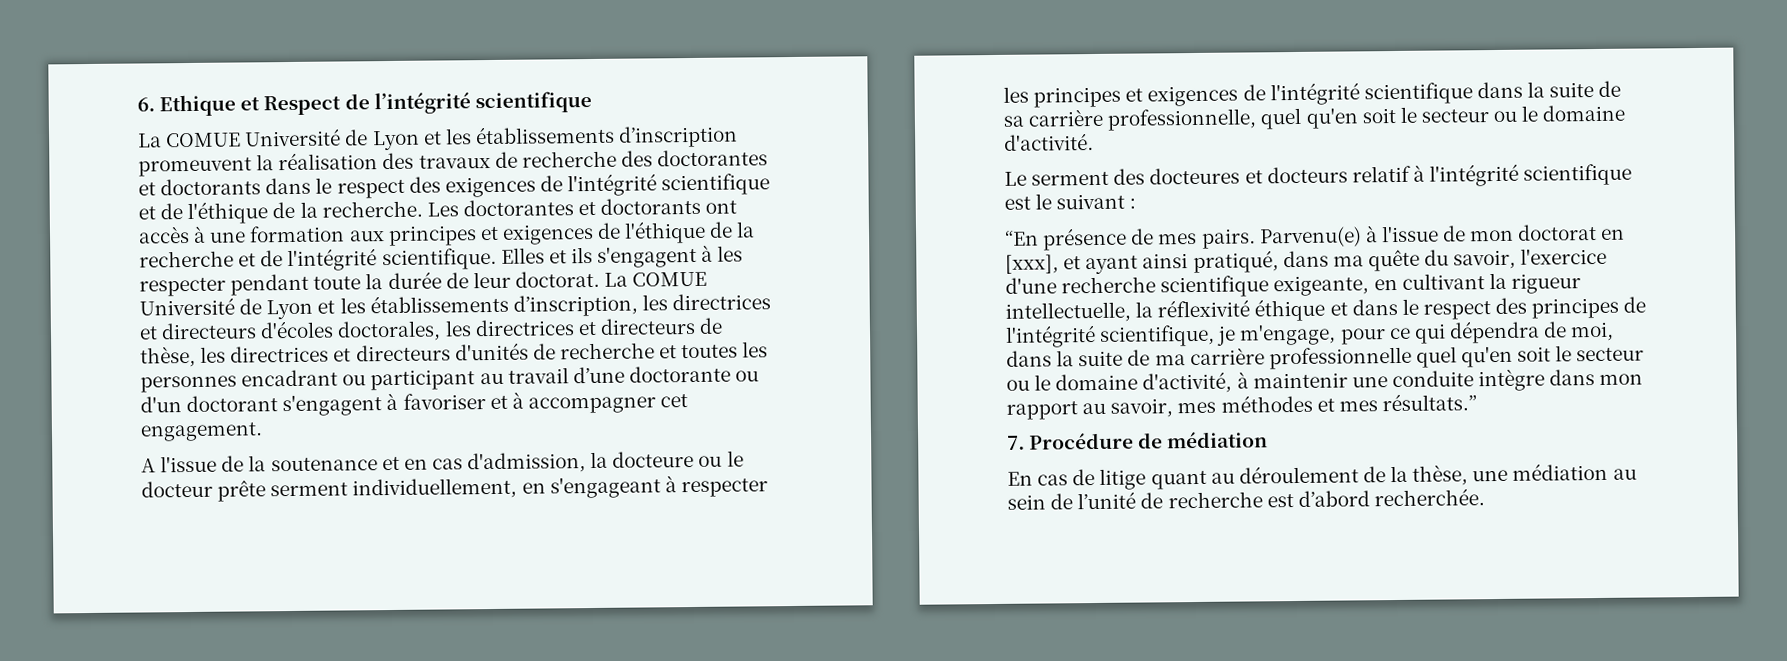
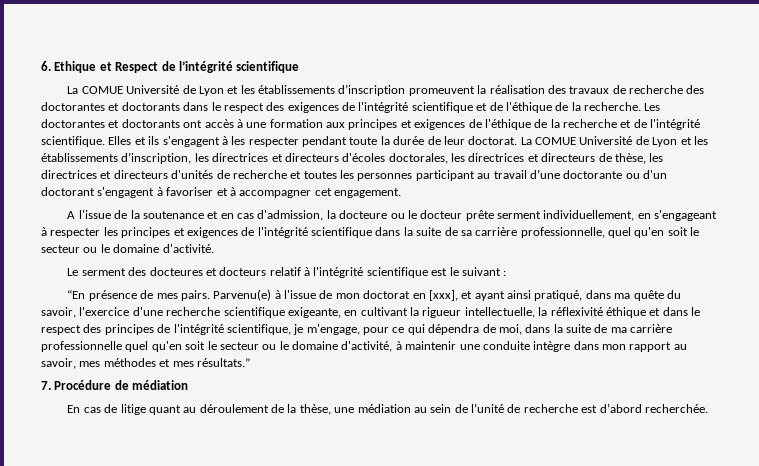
[241,369,367,387] encadrant ou -> (413, 177) none

